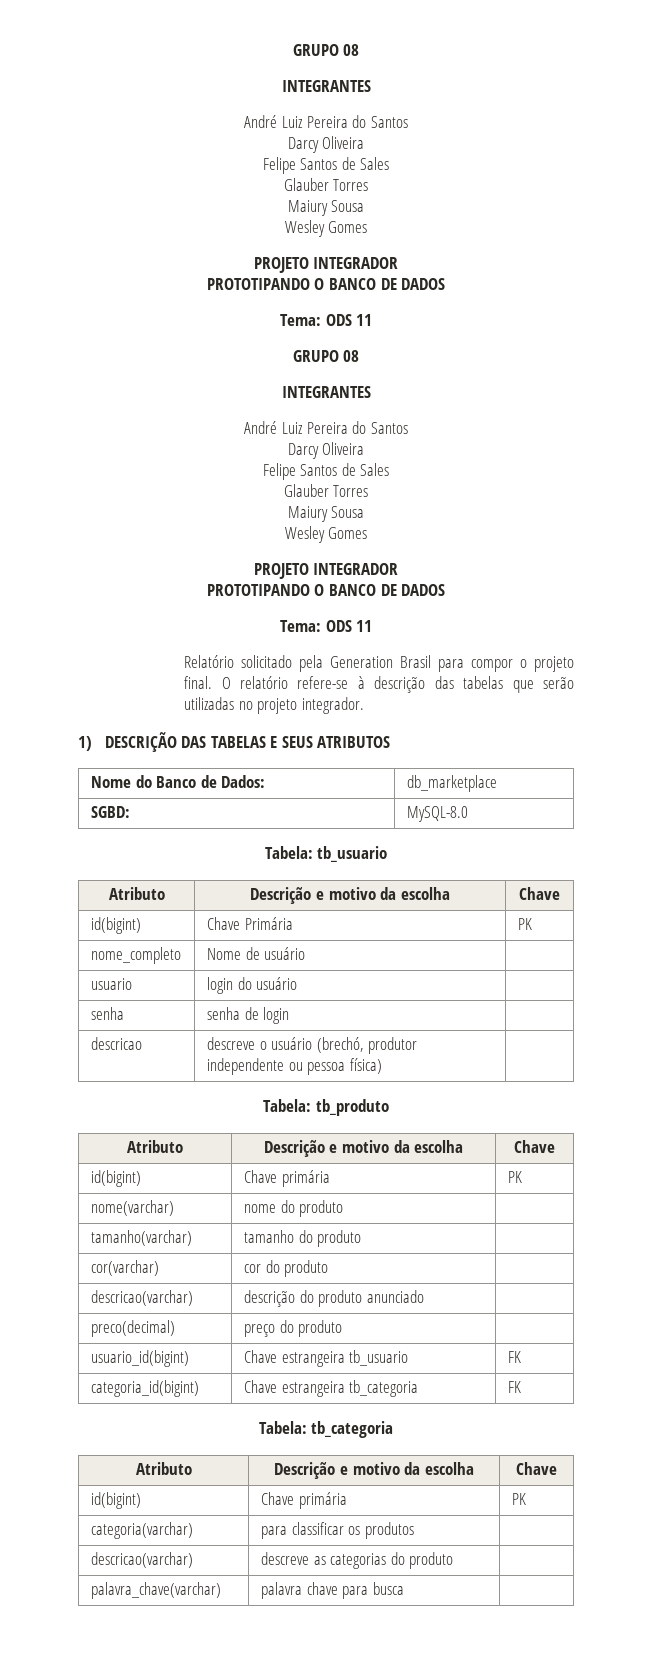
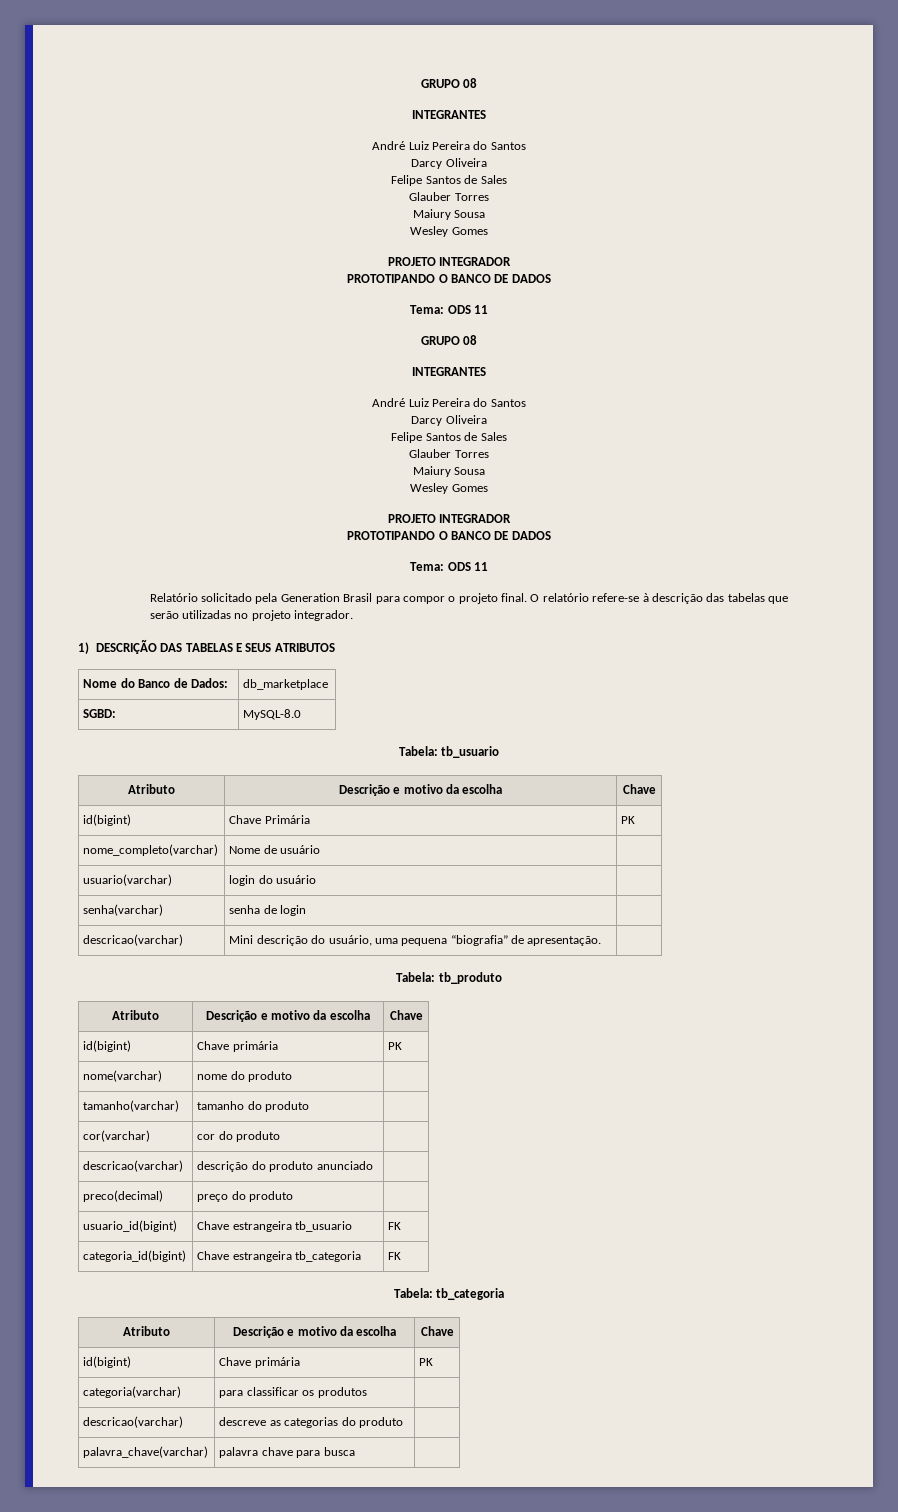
[90,947,181,964] nome_completo -> [83,844,219,856] nome_completo(varchar)
[90,978,132,990] usuario -> [83,874,173,886] usuario(varchar)
[90,1007,124,1020] senha -> [83,904,164,916] senha(varchar)
[90,1037,142,1050] [206,1037,418,1054] [206,1058,382,1075] descricao | descreve o usuário (brechó, produtor independente ou pessoa física) -> [83,934,184,946] [229,935,602,946] descricao(varchar) | Mini descrição do usuário, uma pequena “biografia” de apresentação.

